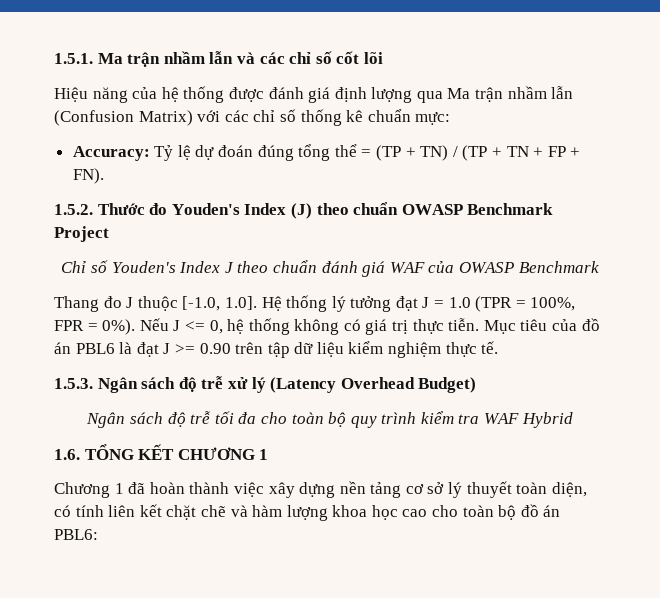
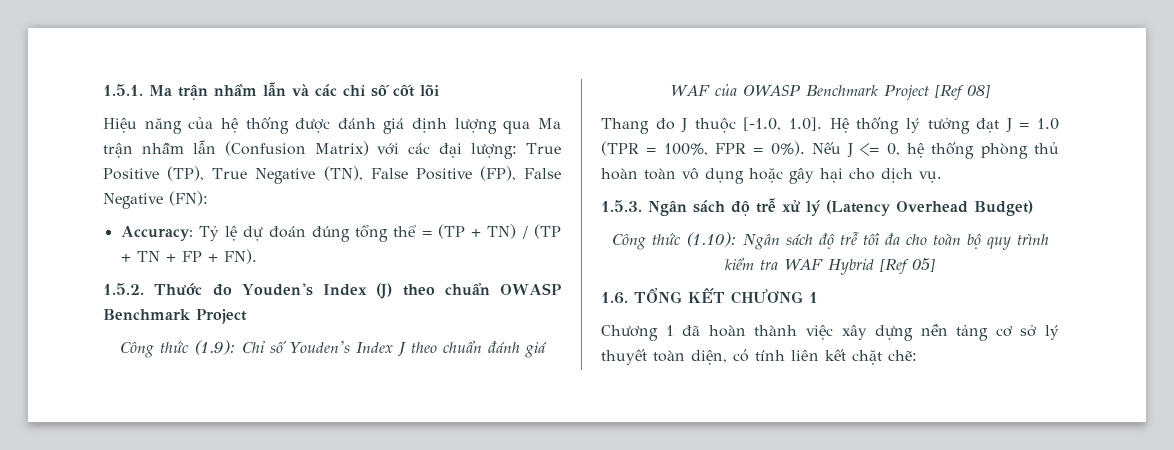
[253,109,451,126] chỉ số thống kê chuẩn mực: -> [439,143,562,159] [103,166,561,184] [103,191,208,209] đại lượng: True Positive (TP), True Negative (TN), False Positive (FP), False Negative (FN):
(109, 234) none -> [119,340,236,358] Công thức (1.9):
(599, 267) none -> [884,84,991,100] Project [Ref 08]
[294,318,600,335] [54,341,499,358] không có giá trị thực tiễn. Mục tiêu của đồ án PBL6 là đạt J >= 0.90 trên tập dữ liệu kiểm nghiệm thực tế. -> [980,142,1059,159] [601,168,942,184] phòng thủ hoàn toàn vô dụng hoặc gây hại cho dịch vụ.
(477, 385) none -> [611,232,737,250] Công thức (1.10):
(573, 420) none -> [880,258,936,274] [Ref 05]
[200,504,561,521] [54,529,98,540] chẽ và hàm lượng khoa học cao cho toàn bộ đồ án PBL6: -> [888,350,917,361] chẽ:

